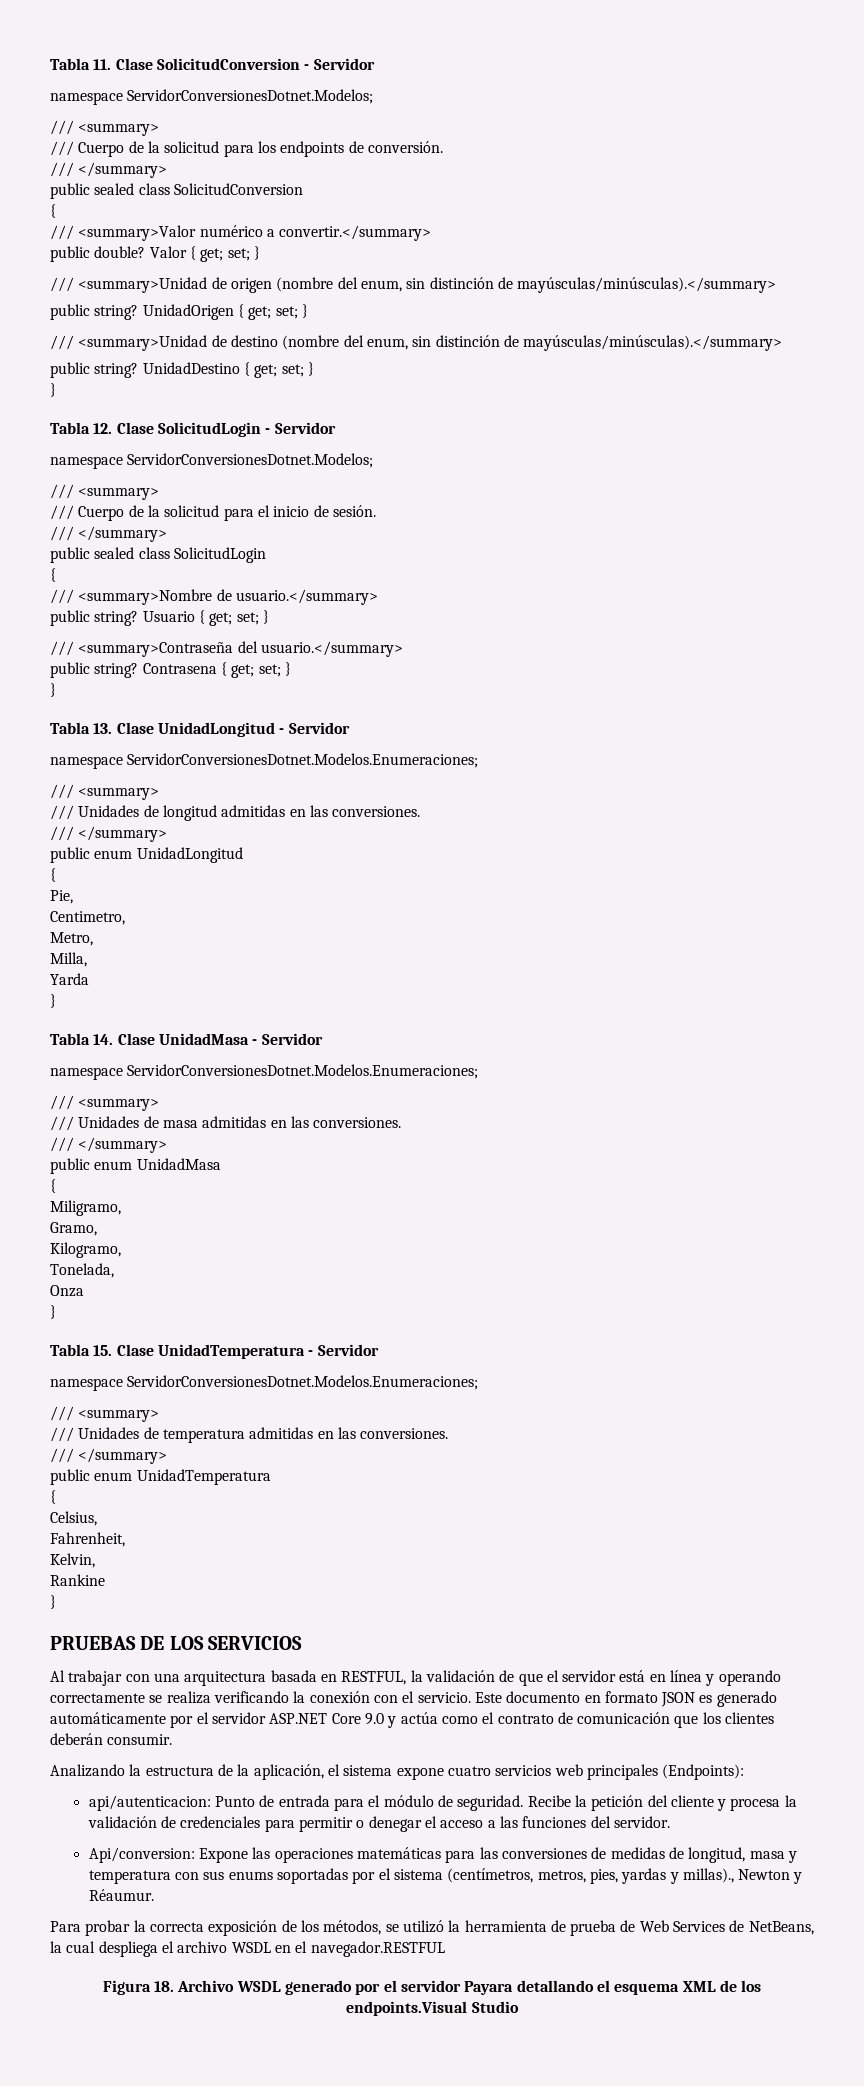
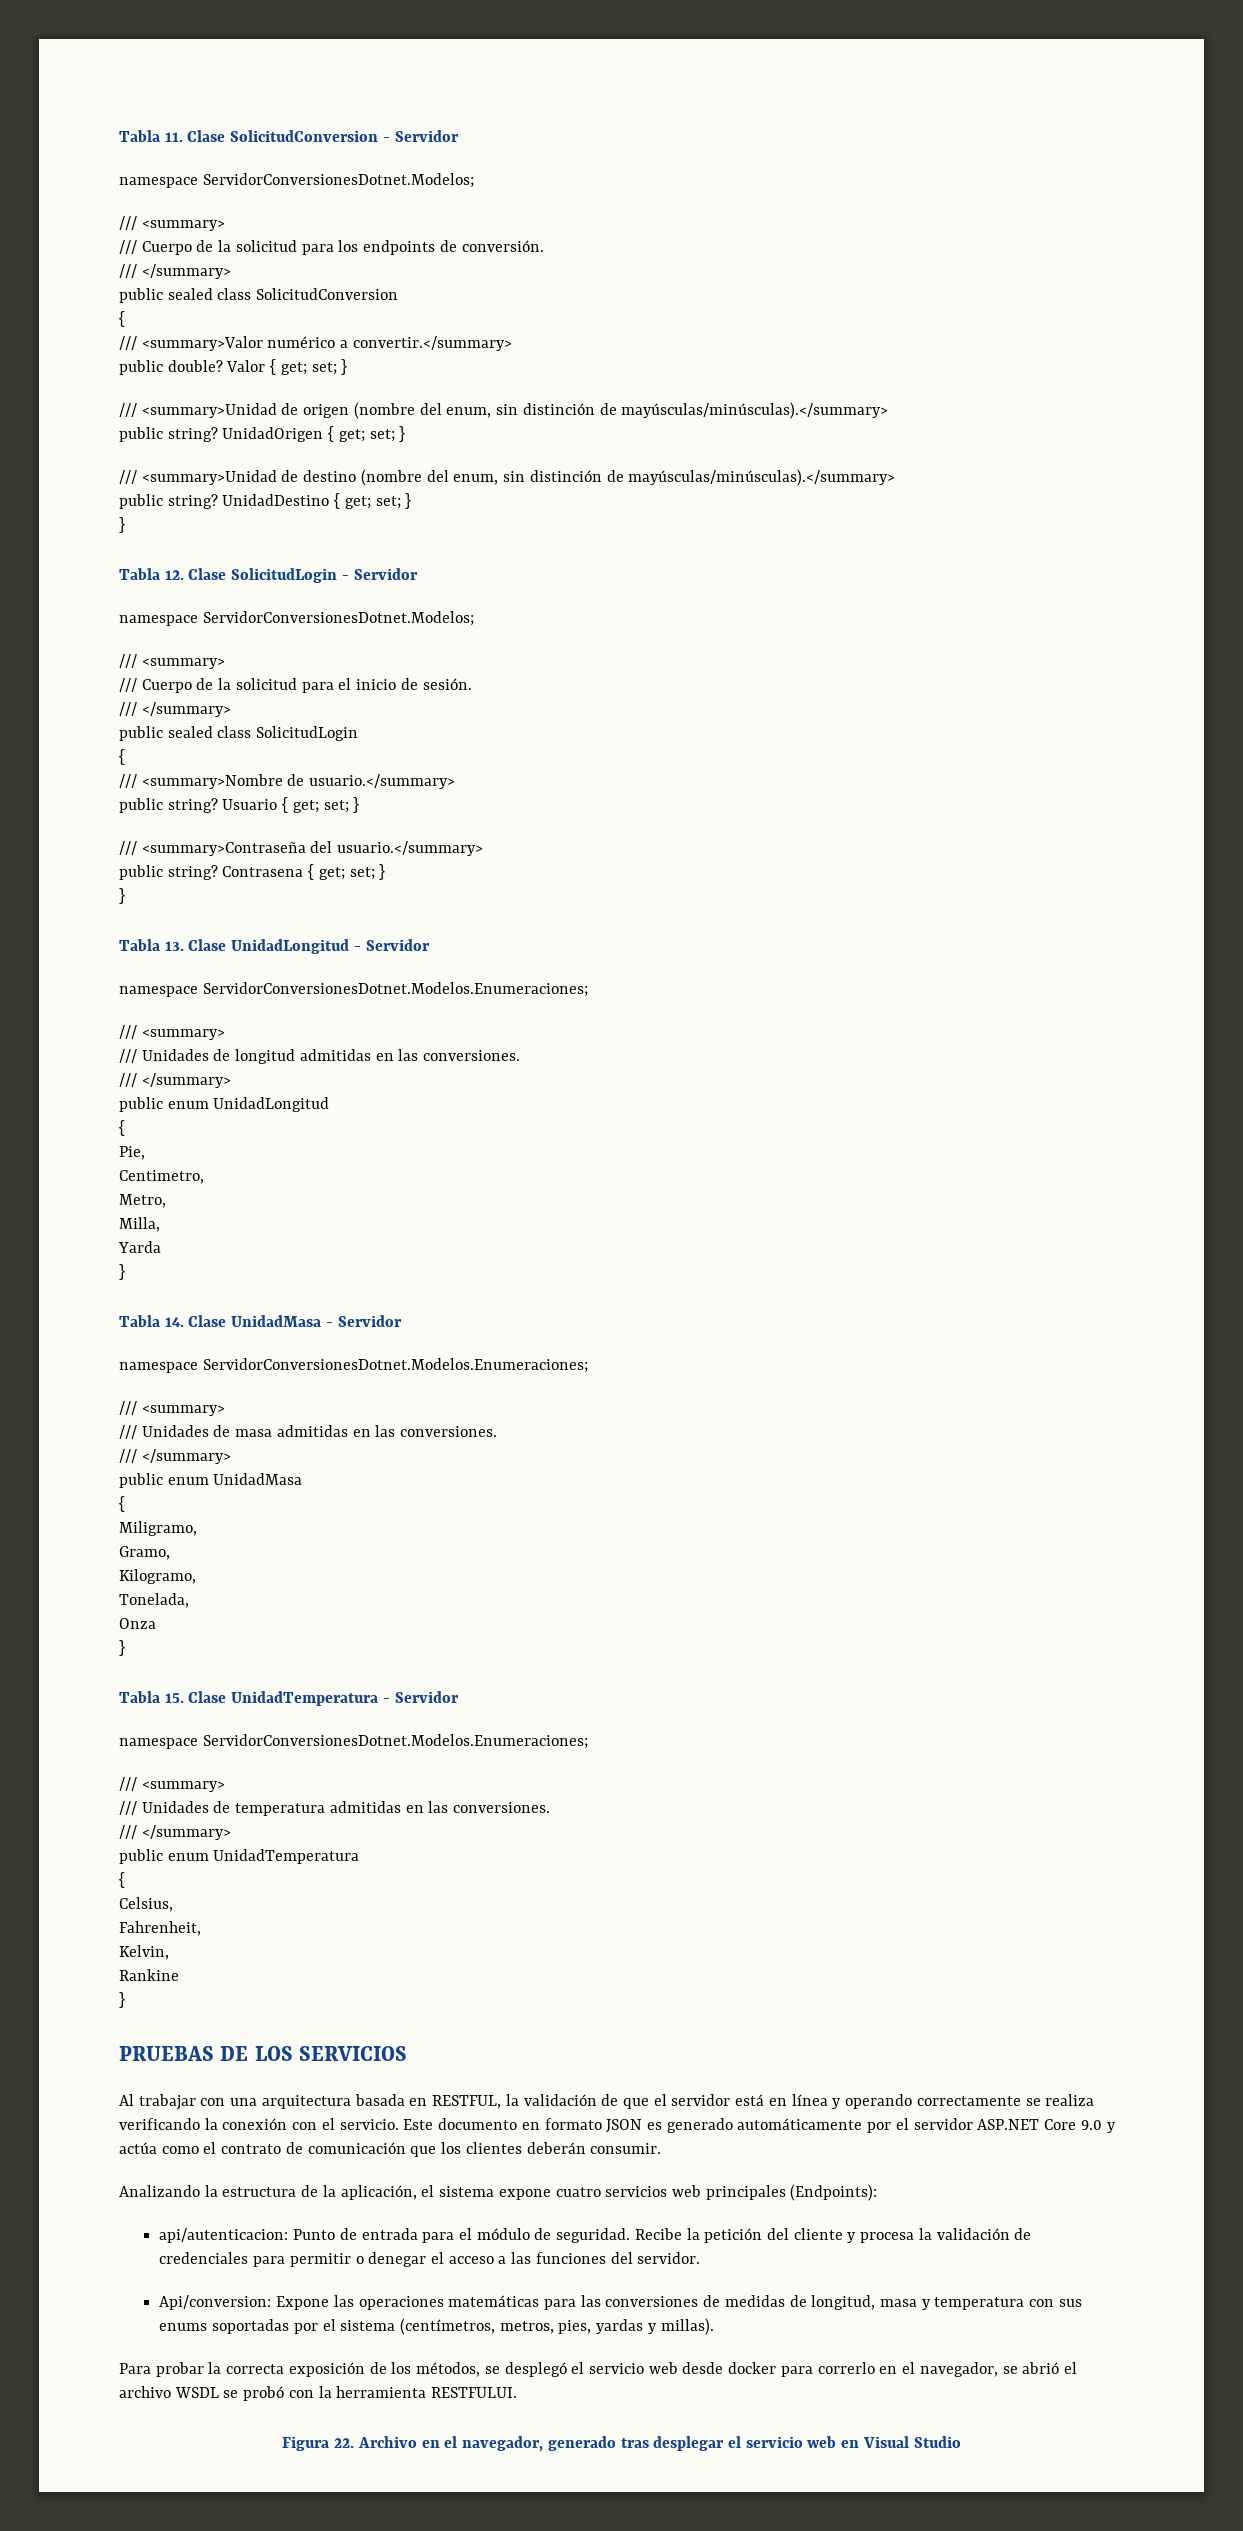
[682,1868,803,1884] [88,1889,154,1901] millas)., Newton y Réaumur. -> [660,2318,714,2335] millas).
[402,1920,814,1936] [50,1941,445,1957] [102,1980,762,1995] [346,2001,468,2016] utilizó la herramienta de prueba de Web Services de NetBeans, la cual despliega el archivo WSDL en el navegador.RESTFUL // Figura 18. Archivo WSDL generado por el servidor Payara detallando el esquema XML de los endpoints.Visual -> [504,2362,1077,2377] [119,2386,518,2401] [282,2436,909,2452] desplegó el servicio web desde docker para correrlo en el navegador, se abrió el archivo WSDL se probó con la herramienta RESTFULUI. // Figura 22. Archivo en el navegador, generado tras desplegar el servicio web en Visual

